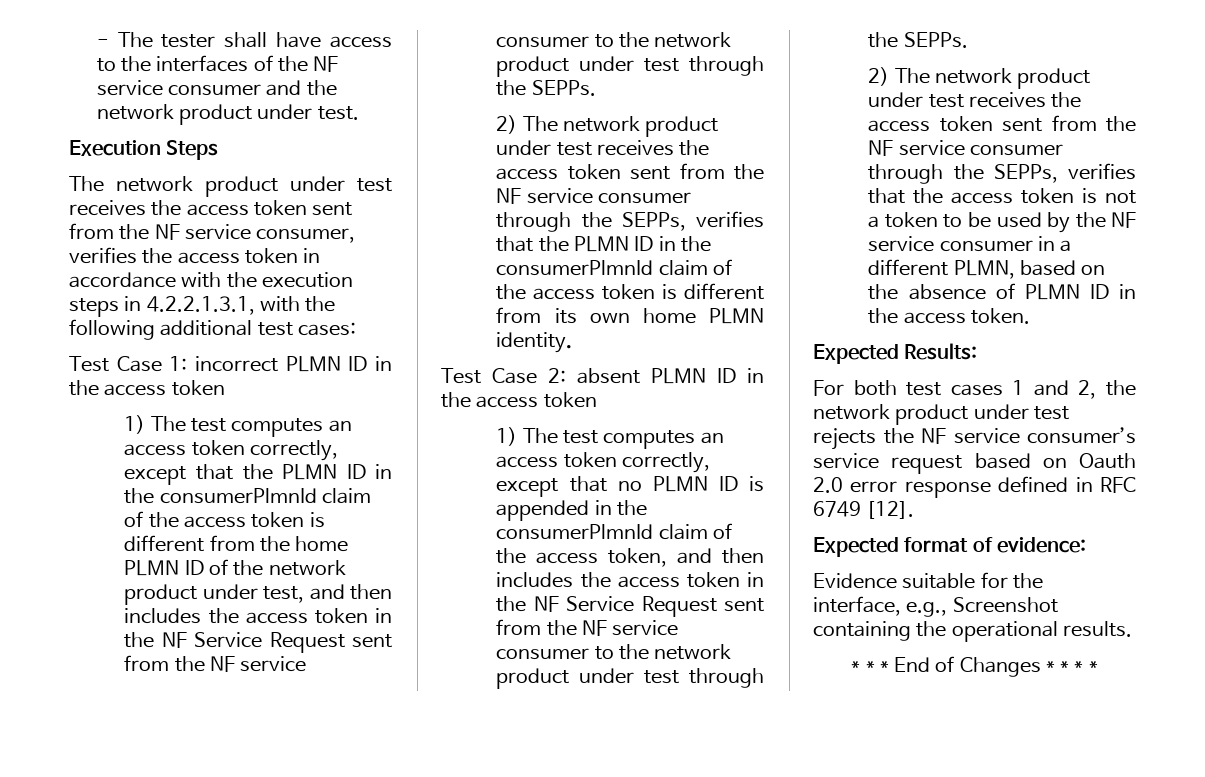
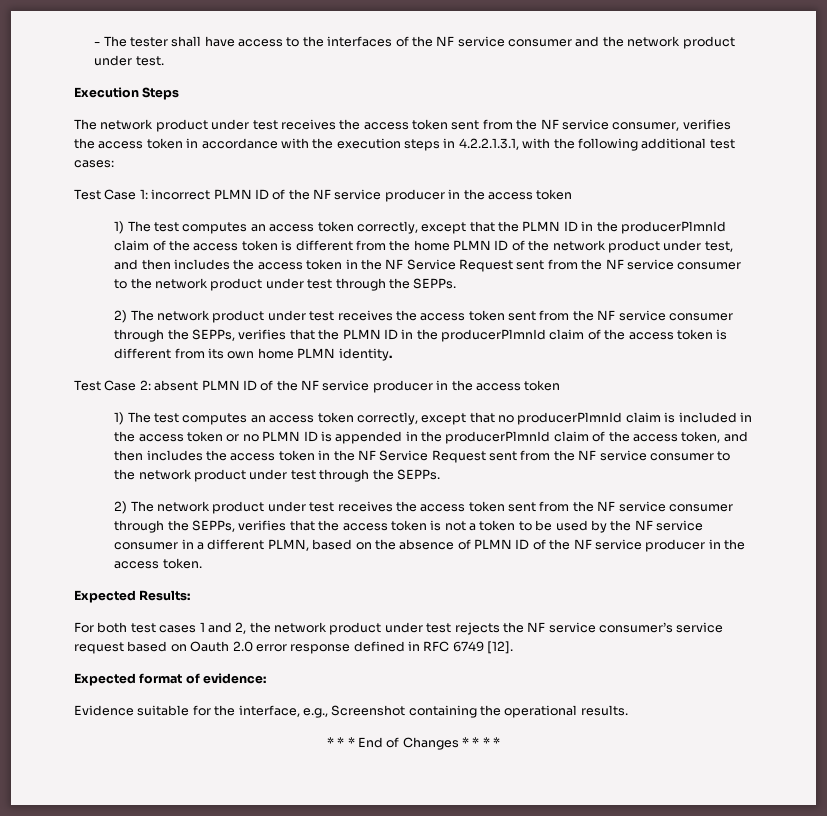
(368, 363) none -> [272,189,445,202] of the NF service producer
[159,488,317,504] consumerPlmnId -> [620,221,726,234] producerPlmnId
[496,260,654,276] consumerPlmnId -> [441,329,547,342] producerPlmnId
(736, 375) none -> [260,380,433,393] of the NF service producer
(642, 486) none -> [517,412,752,425] [114,431,259,442] producerPlmnId claim is included in the access token or no
[496,524,654,540] consumerPlmnId -> [445,431,551,444] producerPlmnId
(1109, 291) none -> [532,539,706,552] of the NF service producer

